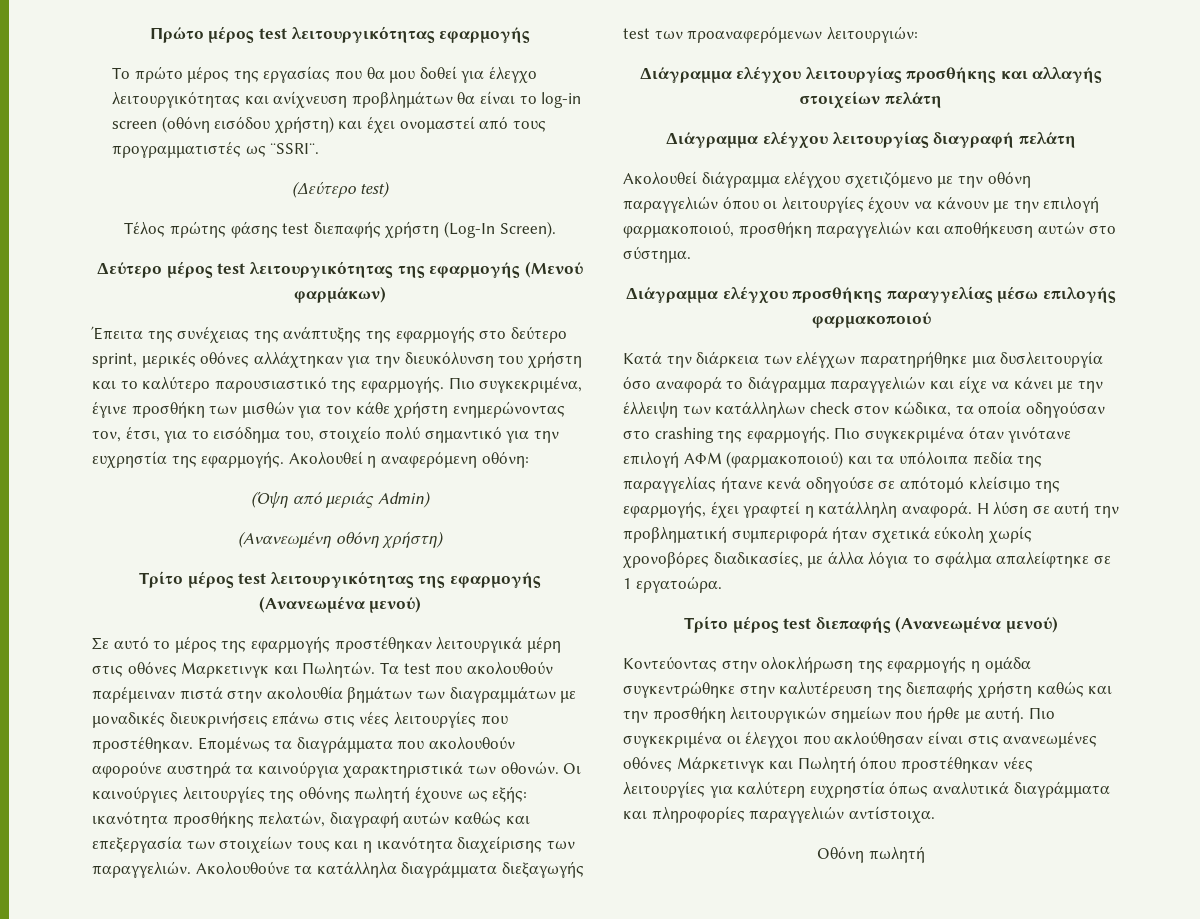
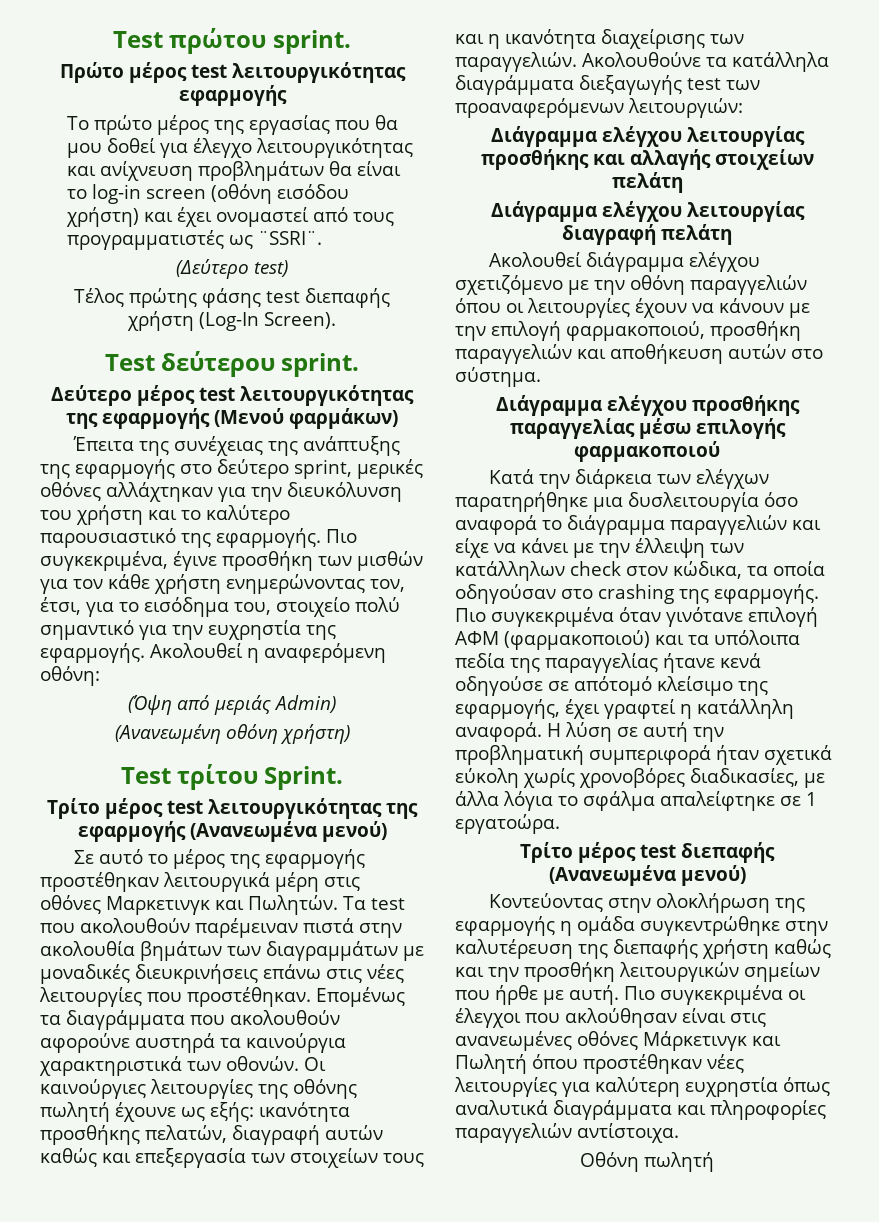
(149, 35) none -> [113,28,351,54] Test πρώτου sprint. //
(556, 229) none -> [104,351,360,377] // Test δεύτερου sprint.
(445, 540) none -> [120,764,344,790] // Test τρίτου Sprint.

